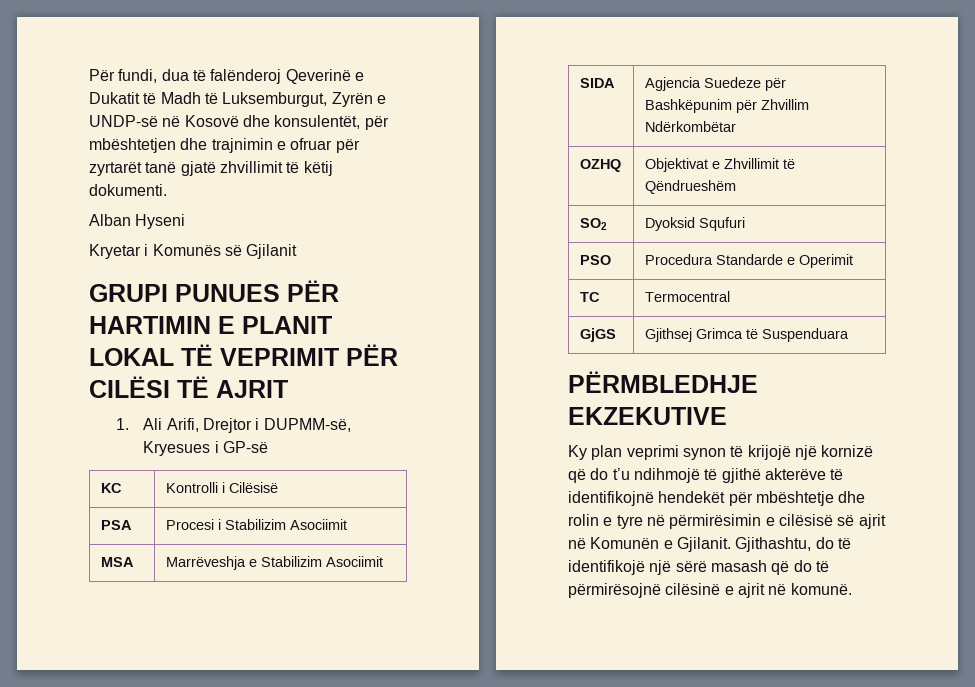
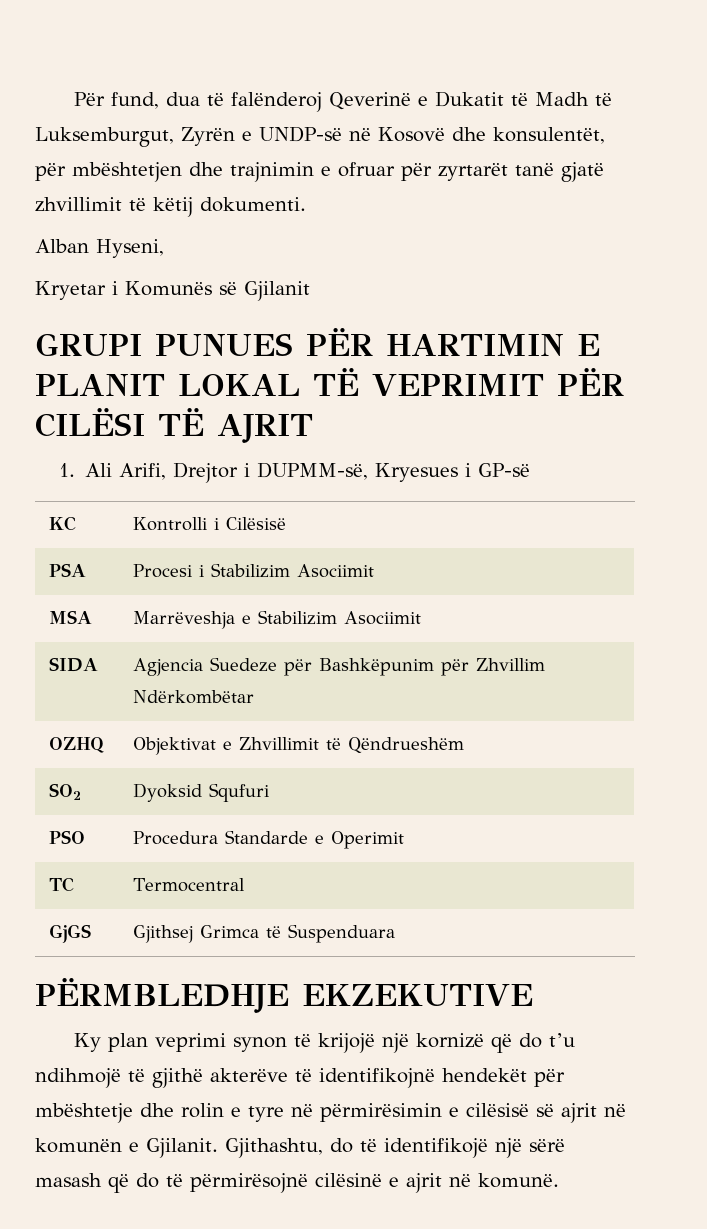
[118,69,158,83] fundi, -> [110,92,159,109] fund,
[135,214,186,229] Hyseni -> [96,239,164,258] Hyseni,
[590,537,660,549] Komunën -> [35,1138,122,1153] komunën

